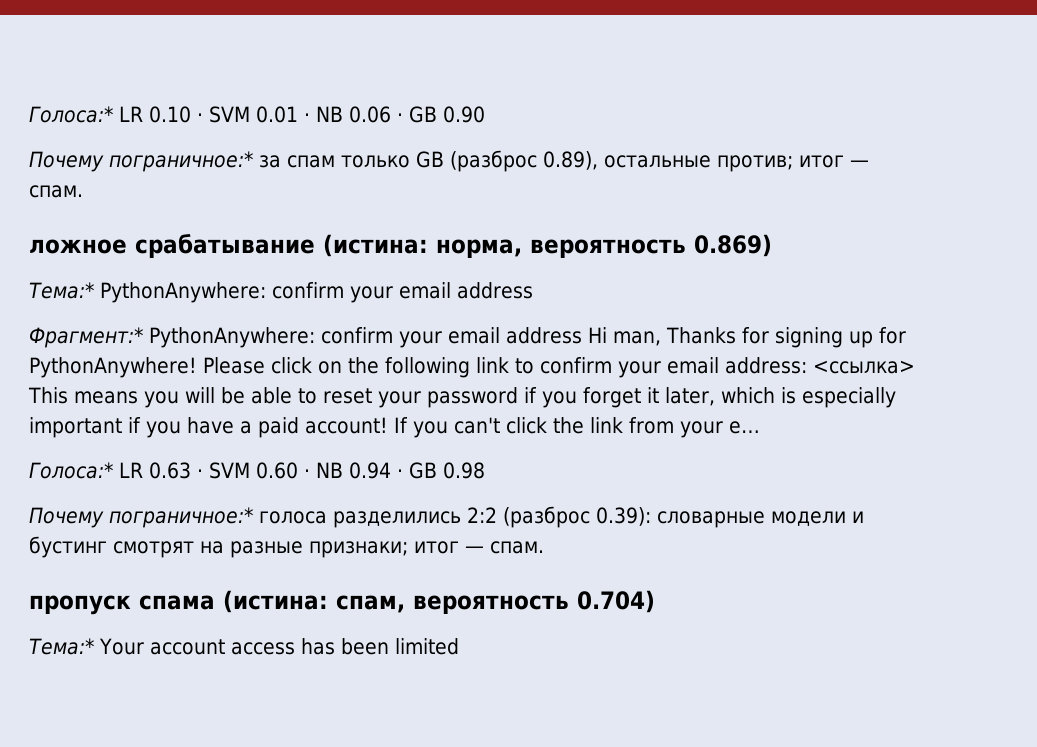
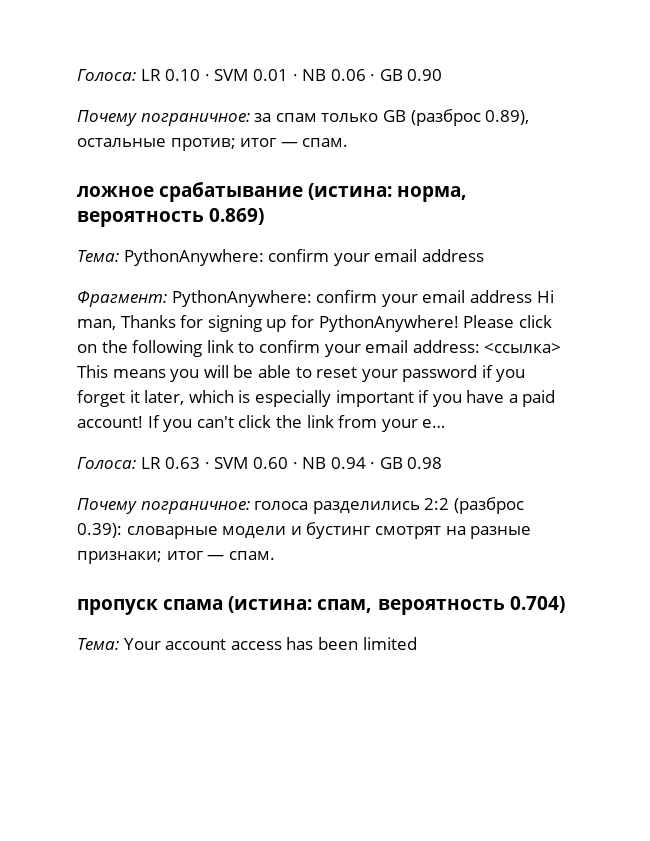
[29,106,113,123] Голоса:* -> [77,69,136,81] Голоса:
[109,151,253,172] пограничное:* -> [140,113,250,126] пограничное:
[29,282,94,299] Тема:* -> [77,250,119,262] Тема:
[29,327,143,348] Фрагмент:* -> [77,291,167,307] Фрагмент:
[29,462,113,479] Голоса:* -> [77,457,136,469] Голоса:
[109,507,253,528] пограничное:* -> [140,501,250,514] пограничное:
[29,638,94,655] Тема:* -> [77,638,119,650] Тема:

